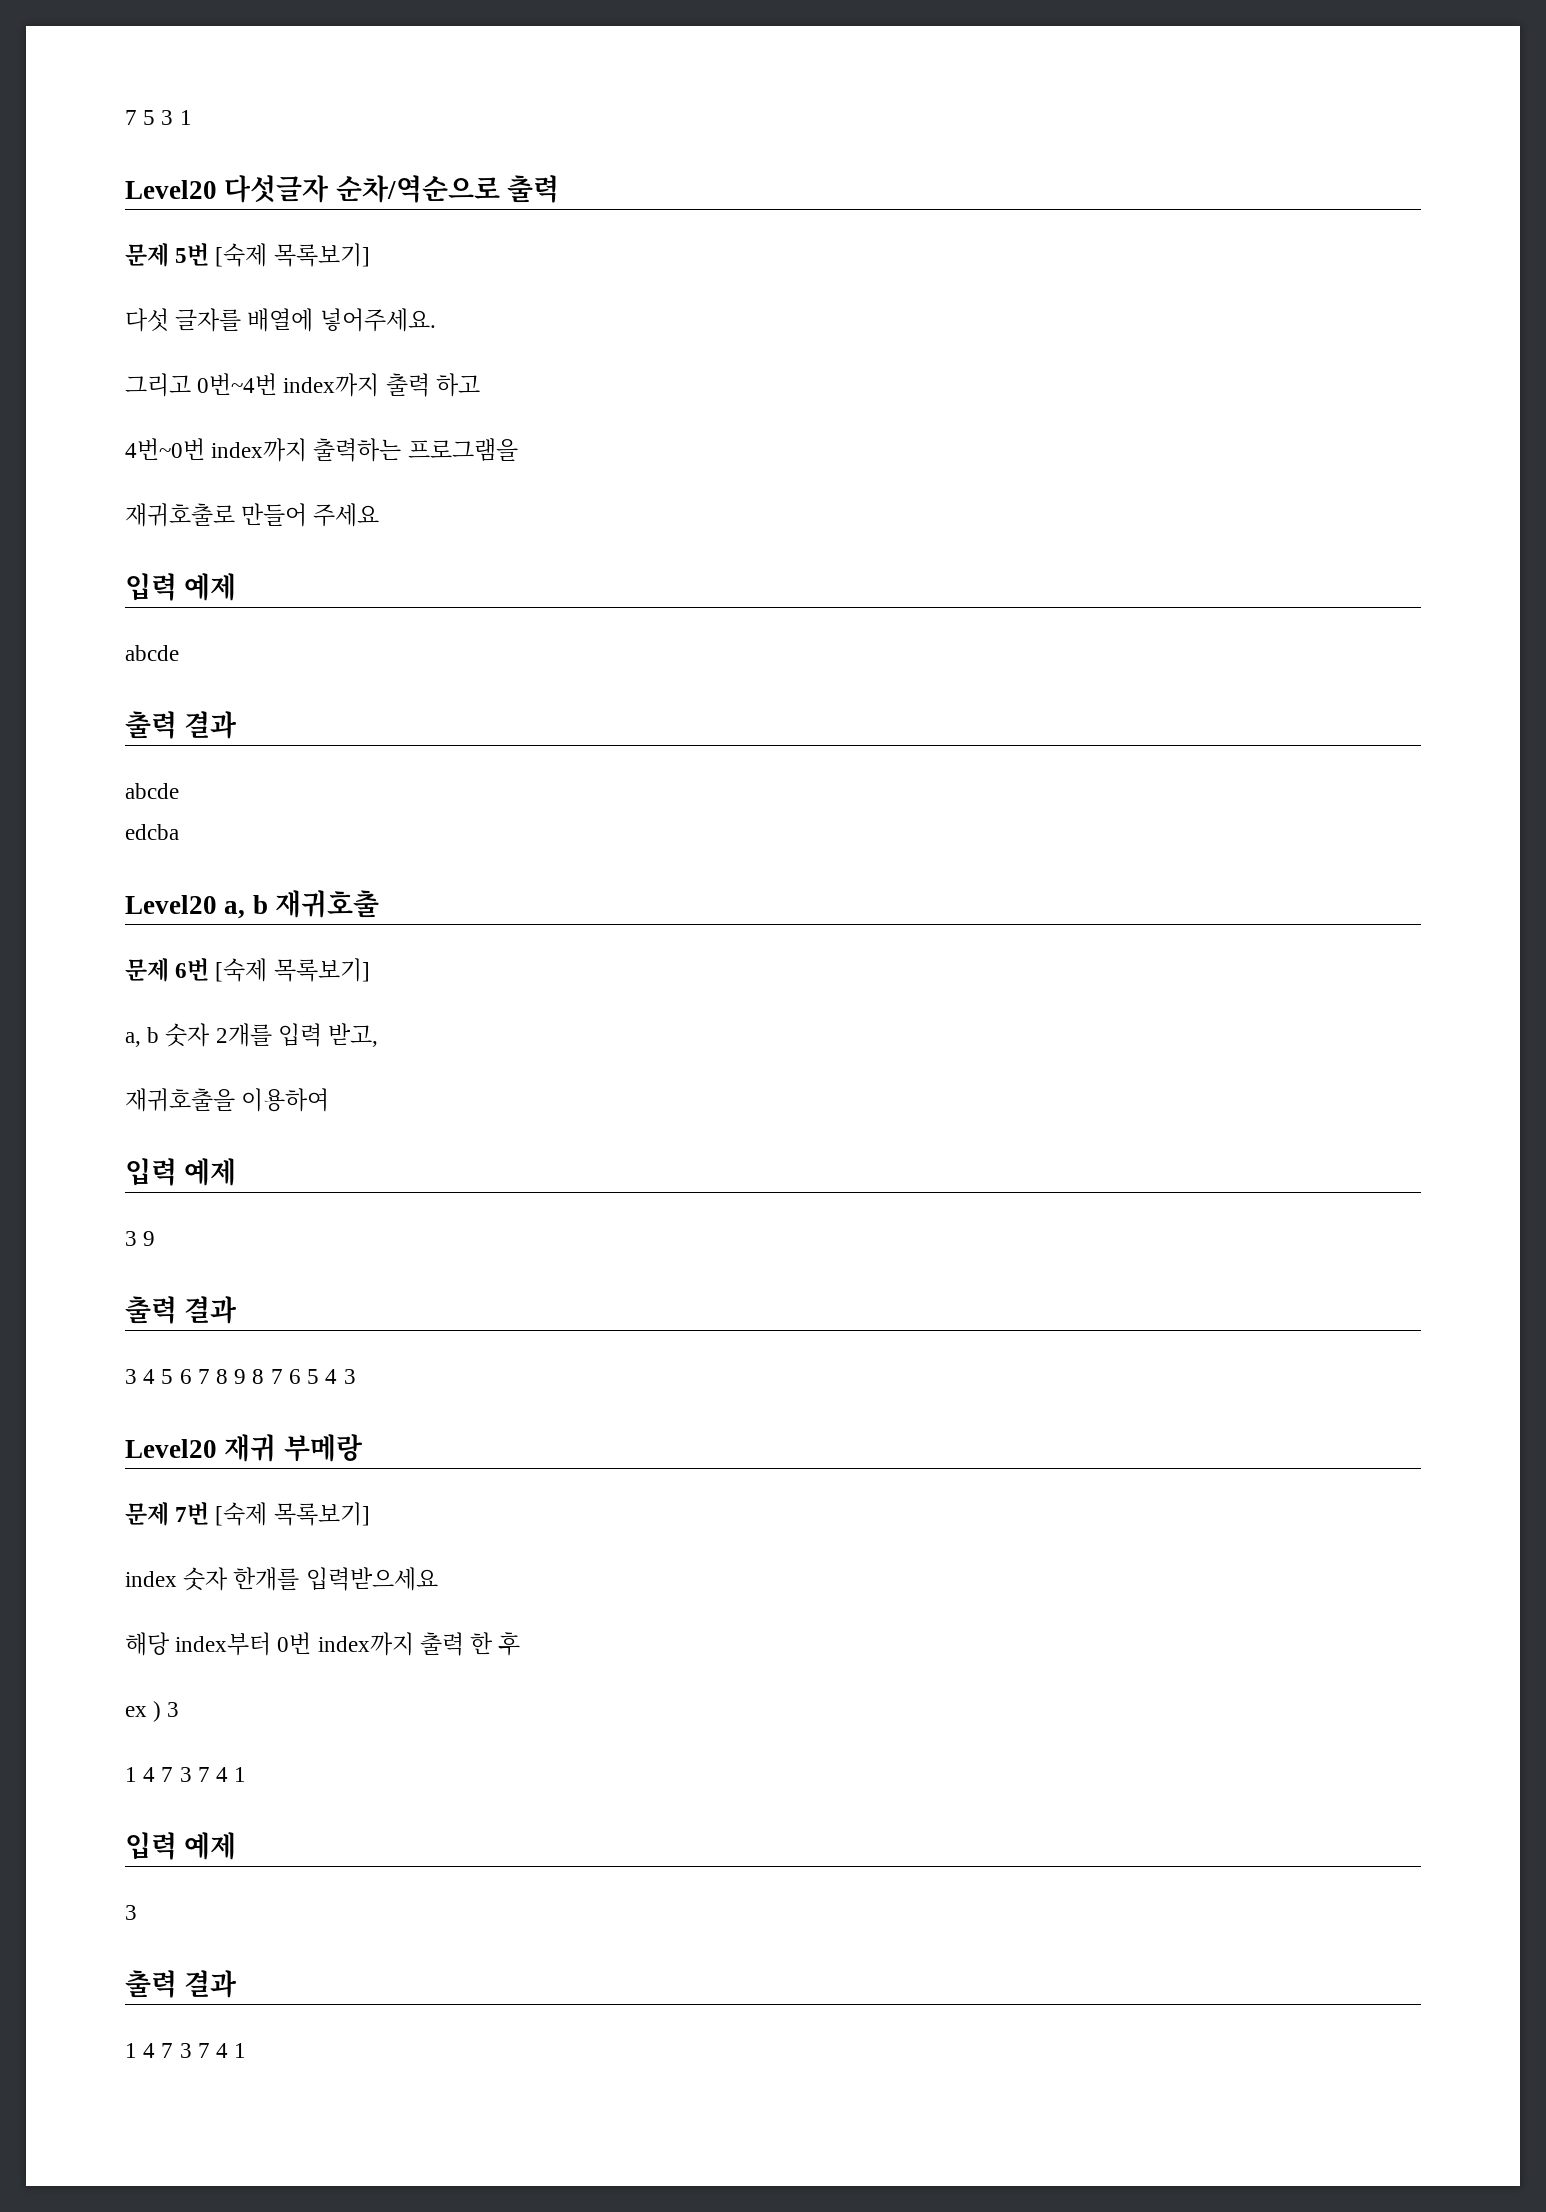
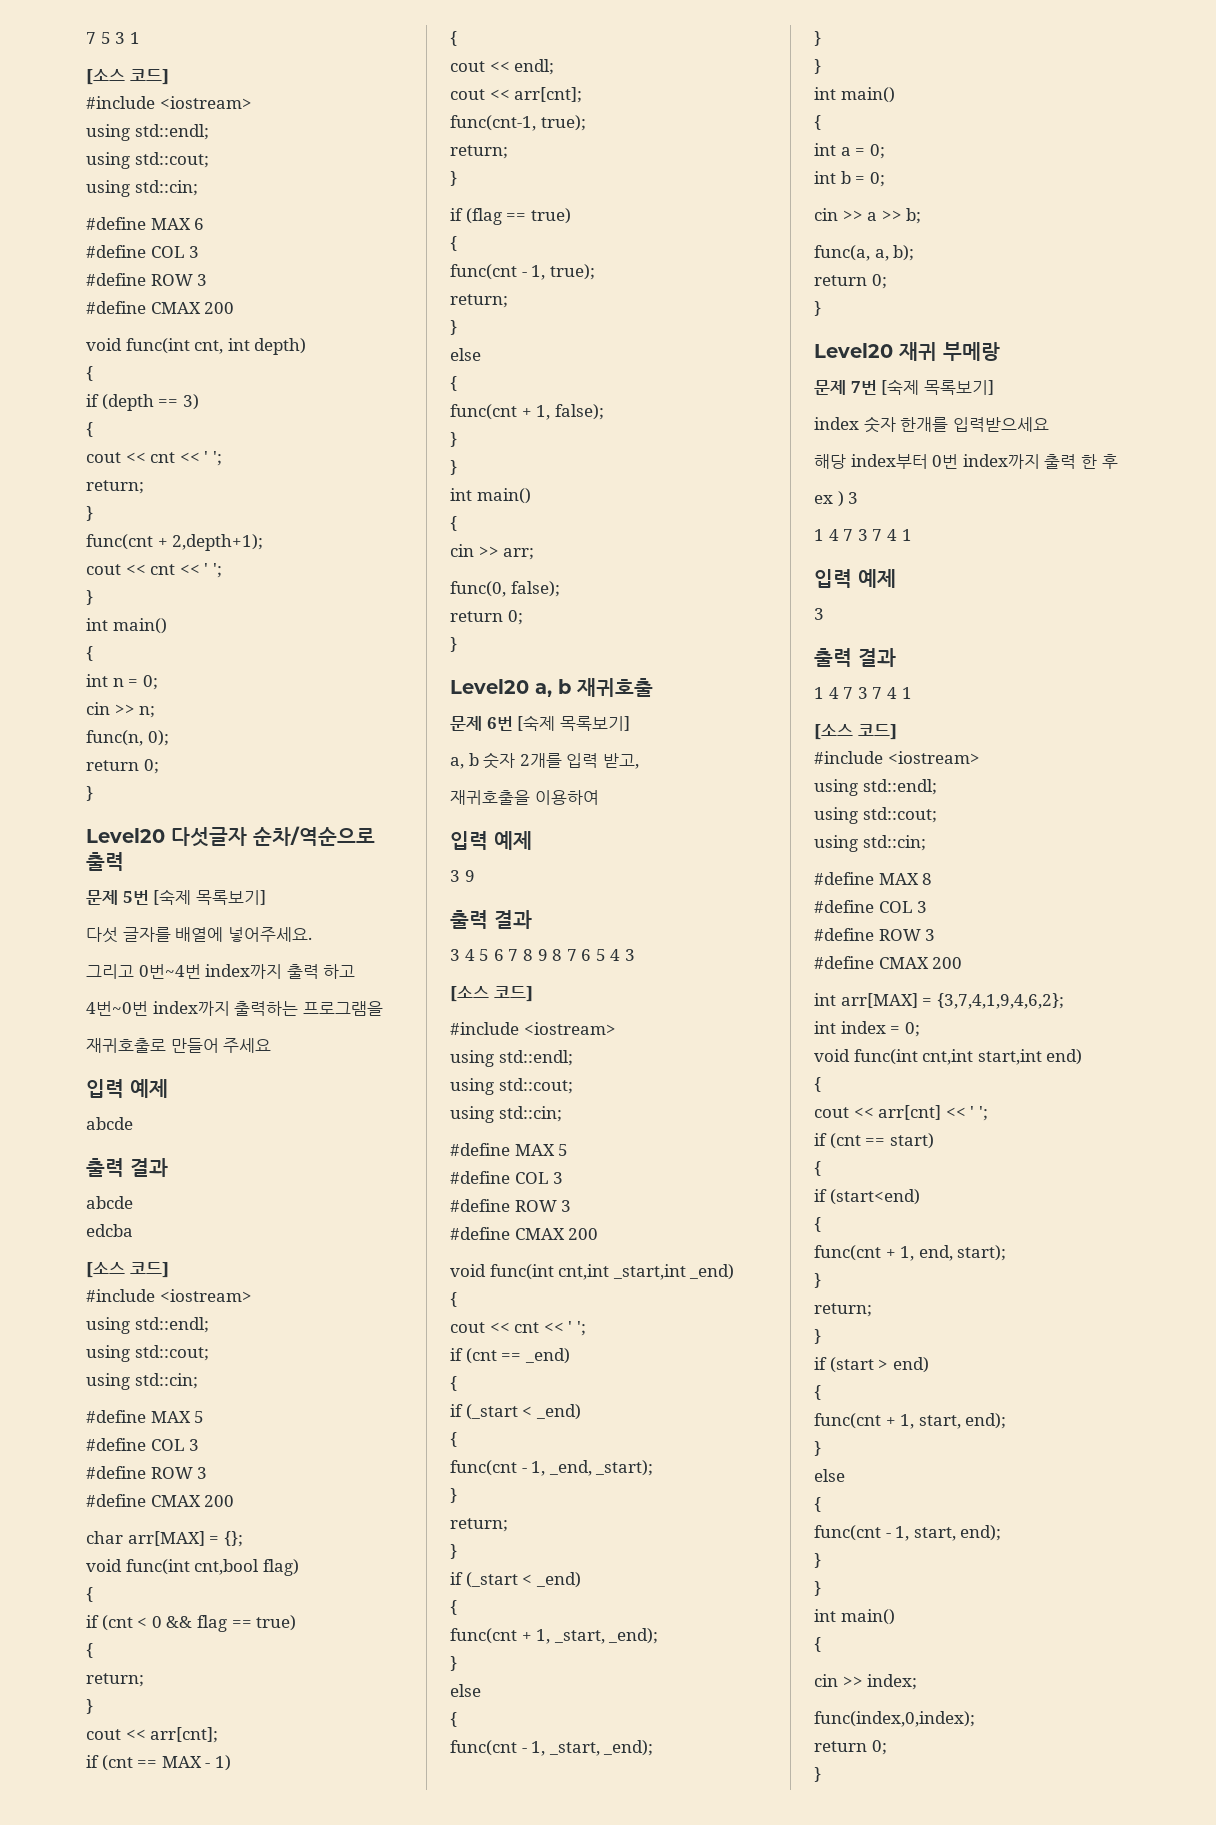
(192, 117) none -> [86,68,169,85] [86,96,252,109] [86,124,209,141] [86,152,209,169] [86,180,198,197] [86,217,205,230] [86,245,200,258] [86,273,208,286] [86,301,235,314] [86,338,307,355] [86,366,93,381] [86,394,199,411] [86,422,93,437] [86,451,222,466] [86,480,144,494] [86,506,93,521] [86,534,264,551] [86,563,222,578] [86,590,93,605] [86,618,167,634] [86,646,93,661] [86,674,158,690] [86,702,156,718] [86,730,169,746] [86,759,159,774] [86,786,93,801] // [소스 코드] // #include <iostream> // using std::endl; // using std::cout; // using std::cin; // #define MAX 6 // #define COL 3 // #define ROW 3 // #define CMAX 200 // void func(int cnt, int depth) // { // if (depth == 3) // { // cout << cnt << ' '; // return; // } // func(cnt + 2,depth+1); // cout << cnt << ' '; // } // int main() // { // int n = 0; // cin >> n; // func(n, 0); // return 0; // }
(179, 832) none -> [86,1261,169,1278] [86,1289,252,1302] [86,1317,209,1334] [86,1345,209,1362] [86,1373,198,1390] [86,1410,205,1423] [86,1438,200,1451] [86,1466,208,1479] [86,1494,235,1507] [86,1531,243,1547] [86,1559,299,1576] [86,1587,93,1602] [86,1615,297,1632] [86,1643,93,1658] [86,1673,144,1687] [86,1699,93,1714] [86,1727,219,1743] [86,1755,231,1771] [450,31,457,46] [450,59,555,75] [450,87,583,103] [450,115,586,131] [450,145,508,159] [450,171,457,186] [450,208,571,225] [450,236,457,251] [450,264,595,280] [450,294,508,308] [450,320,457,335] [450,348,481,361] [450,376,457,391] [450,404,604,420] [450,432,457,447] [450,460,457,475] [450,488,531,504] [450,516,457,531] [450,544,535,560] [450,581,560,597] [450,610,523,625] [450,637,457,652] // [소스 코드] // #include <iostream> // using std::endl; // using std::cout; // using std::cin; // #define MAX 5 // #define COL 3 // #define ROW 3 // #define CMAX 200 // char arr[MAX] = {}; // void func(int cnt,bool flag) // { // if (cnt < 0 && flag == true) // { // return; // } // cout << arr[cnt]; // if (cnt == MAX - 1) // { // cout << endl; // cout << arr[cnt]; // func(cnt-1, true); // return; // } // if (flag == true) // { // func(cnt - 1, true); // return; // } // else // { // func(cnt + 1, false); // } // } // int main() // { // cin >> arr; // func(0, false); // return 0; // }
(356, 1376) none -> [450,985,533,1002] [450,1022,616,1035] [450,1050,573,1067] [450,1078,573,1095] [450,1106,562,1123] [450,1143,569,1156] [450,1171,564,1184] [450,1199,572,1212] [450,1227,599,1240] [450,1264,735,1280] [450,1292,457,1307] [450,1321,586,1336] [450,1348,570,1364] [450,1376,457,1391] [450,1404,581,1420] [450,1432,457,1447] [450,1460,654,1476] [450,1488,457,1503] [450,1518,508,1532] [450,1544,457,1559] [450,1572,581,1588] [450,1600,457,1615] [450,1628,659,1644] [450,1656,457,1671] [450,1684,481,1697] [450,1712,457,1727] [450,1740,654,1756] [814,31,821,46] [814,59,821,74] [814,87,895,103] [814,115,821,130] [814,143,885,159] [814,171,885,187] [814,208,922,224] [814,245,915,261] [814,274,887,289] [814,301,821,316] // [소스 코드] // #include <iostream> // using std::endl; // using std::cout; // using std::cin; // #define MAX 5 // #define COL 3 // #define ROW 3 // #define CMAX 200 // void func(int cnt,int _start,int _end) // { // cout << cnt << ' '; // if (cnt == _end) // { // if (_start < _end) // { // func(cnt - 1, _end, _start); // } // return; // } // if (_start < _end) // { // func(cnt + 1, _start, _end); // } // else // { // func(cnt - 1, _start, _end); // } // } // int main() // { // int a = 0; // int b = 0; // cin >> a >> b; // func(a, a, b); // return 0; // }
(247, 2050) none -> [814,723,897,740] [814,751,980,764] [814,779,937,796] [814,807,937,824] [814,835,926,852] [814,872,933,885] [814,900,928,913] [814,928,936,941] [814,956,963,969] [814,993,1064,1009] [814,1021,920,1037] [814,1049,1083,1065] [814,1077,821,1092] [814,1105,988,1121] [814,1133,934,1149] [814,1161,821,1176] [814,1189,920,1205] [814,1217,821,1232] [814,1245,1007,1261] [814,1273,821,1288] [814,1303,872,1317] [814,1329,821,1344] [814,1357,929,1373] [814,1385,821,1400] [814,1413,1007,1429] [814,1441,821,1456] [814,1469,845,1482] [814,1497,821,1512] [814,1525,1002,1541] [814,1553,821,1568] [814,1581,821,1596] [814,1609,895,1625] [814,1637,821,1652] [814,1674,918,1690] [814,1711,975,1727] [814,1740,887,1755] [814,1767,821,1782] // [소스 코드] // #include <iostream> // using std::endl; // using std::cout; // using std::cin; // #define MAX 8 // #define COL 3 // #define ROW 3 // #define CMAX 200 // int arr[MAX] = {3,7,4,1,9,4,6,2}; // int index = 0; // void func(int cnt,int start,int end) // { // cout << arr[cnt] << ' '; // if (cnt == start) // { // if (start<end) // { // func(cnt + 1, end, start); // } // return; // } // if (start > end) // { // func(cnt + 1, start, end); // } // else // { // func(cnt - 1, start, end); // } // } // int main() // { // cin >> index; // func(index,0,index); // return 0; // }

